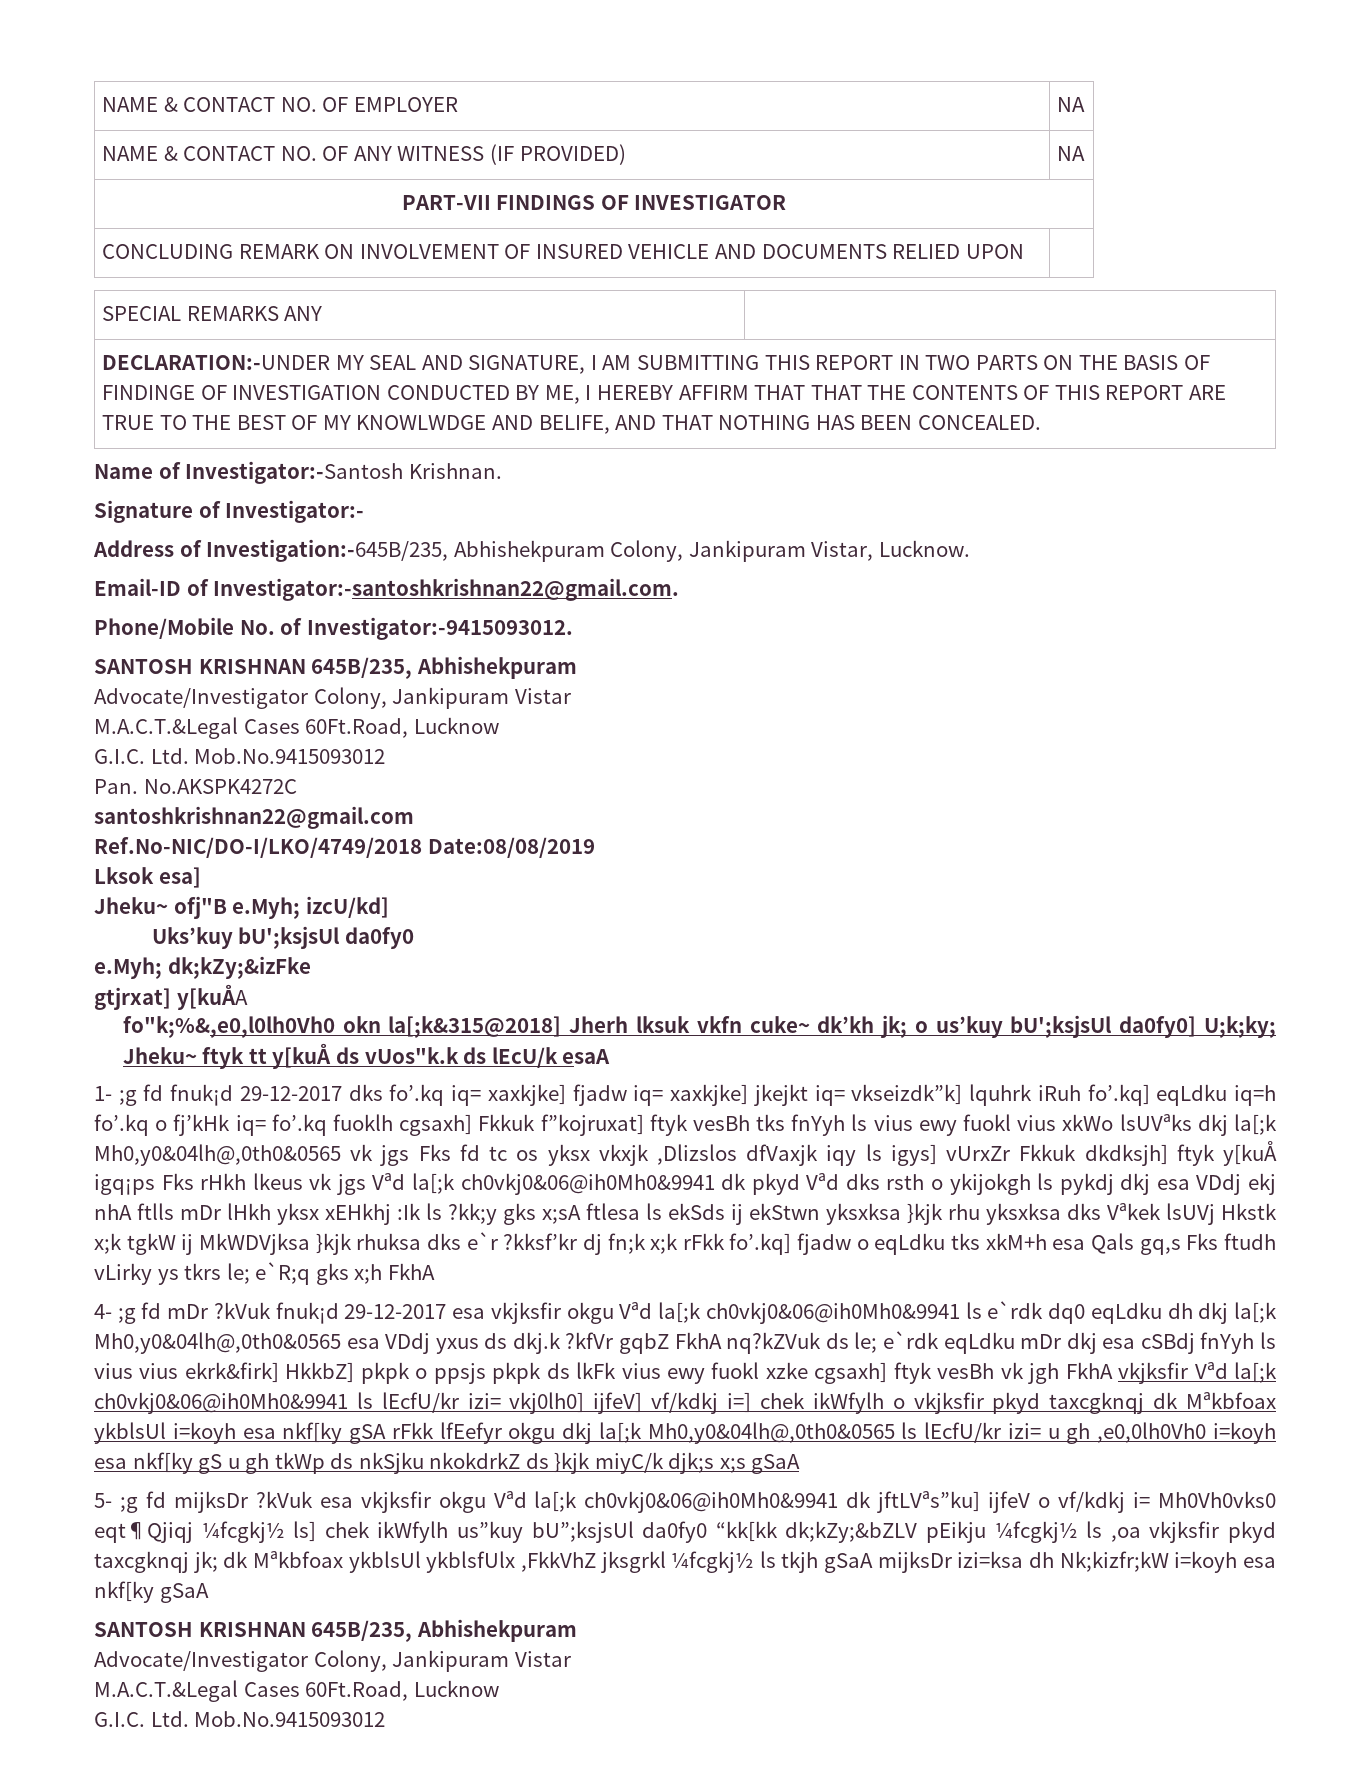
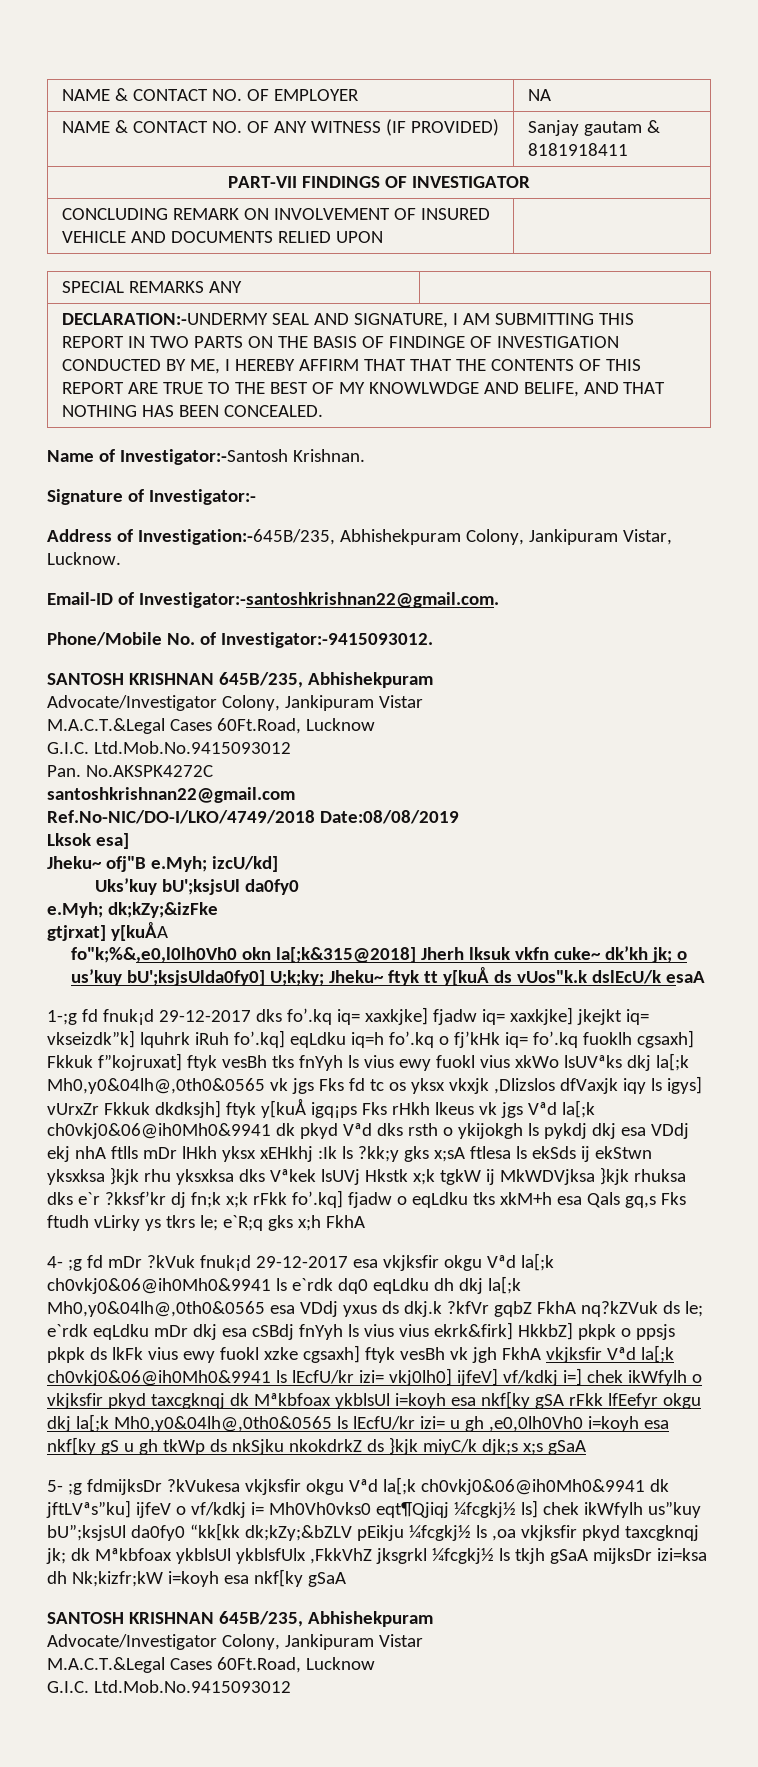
[1057,146,1086,161] NA -> [527,120,660,136] [527,143,628,156] Sanjay gautam & 8181918411
[102,355,364,370] DECLARATION:-UNDER MY -> [61,313,268,325] DECLARATION:-UNDERMY
[150,748,386,764] Ltd. Mob.No.9415093012 -> [93,741,291,754] Ltd.Mob.No.9415093012
[1010,1015,1197,1038] bU';ksjsUl da0fy0] -> [127,970,266,986] bU';ksjsUlda0fy0]
[463,1047,558,1068] ds lEcU/k -> [591,970,661,984] dslEcU/k
[94,1086,137,1106] 1- ;g -> [47,1010,77,1025] 1-;g
[145,1491,353,1513] fd mijksDr ?kVuk esa -> [86,1479,240,1495] fdmijksDr ?kVukesa
[150,1711,386,1727] Ltd. Mob.No.9415093012 -> [93,1680,291,1693] Ltd.Mob.No.9415093012

